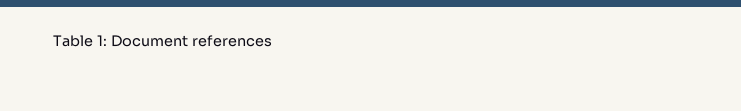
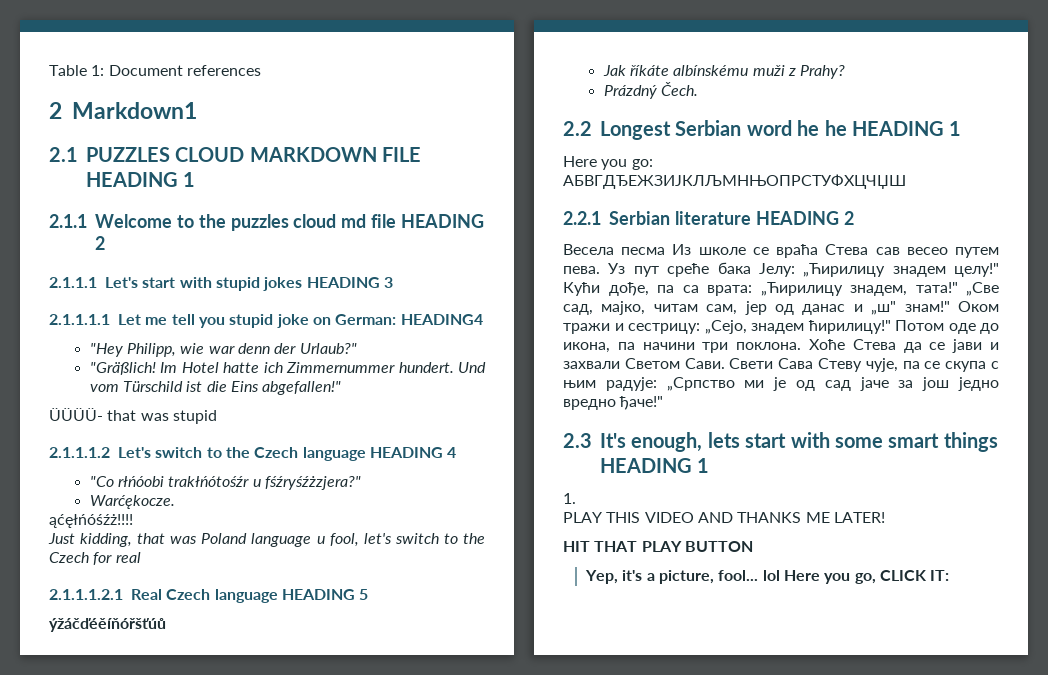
(272, 41) none -> [49,102,198,119] [49,147,422,162] [86,172,196,187] [49,214,485,231] [95,236,105,250] [49,277,393,291] [49,314,483,328] [89,343,357,357] [89,362,486,375] [89,381,342,395] [49,408,217,424] [49,447,457,461] [89,476,362,490] [89,495,175,509] [49,514,133,528] [48,533,485,547] [49,552,141,565] [49,589,369,603] [49,618,166,632] [602,65,846,79] [603,82,699,99] [563,120,962,140] [563,156,653,170] [563,174,906,189] [563,211,854,225] [563,244,999,258] [563,262,999,277] [563,282,999,296] [563,301,999,315] [563,320,999,334] [563,339,1000,353] [563,358,1000,372] [563,377,999,391] [563,396,664,410] [563,432,998,452] [600,458,710,473] [563,493,576,504] [563,512,885,523] [563,541,753,552] [585,570,950,584] // 2 Markdown1 // 2.1 PUZZLES CLOUD MARKDOWN FILE HEADING 1 // 2.1.1 Welcome to the puzzles cloud md file HEADING 2 // 2.1.1.1 Let's start with stupid jokes HEADING 3 // 2.1.1.1.1 Let me tell you stupid joke on German: HEADING4 // "Hey Philipp, wie war denn der Urlaub?" // "Gräßlich! Im Hotel hatte ich Zimmernummer hundert. Und vom Türschild ist die Eins abgefallen!" // ÜÜÜÜ- that was stupid // 2.1.1.1.2 Let's switch to the Czech language HEADING 4 // "Co rłńóobi trakłńótośźr u fśźryśźżzjera?" // Warćękocze. // ąćęłńóśźż!!!! // Just kidding, that was Poland language u fool, let's switch to the Czech for real // 2.1.1.1.2.1 Real Czech language HEADING 5 // ýžáčďéěíňóřšťúů // Jak říkáte albínskému muži z Prahy? // Prázdný Čech. // 2.2 Longest Serbian word he he HEADING 1 // Here you go: АБВГДЂЕЖЗИЈКЛЉМНЊОПРСТУФХЦЧЏШ // 2.2.1 Serbian literature HEADING 2 // Весела песма Из школе се враћа Стева сав весео путем пева. Уз пут среће бака Јелу: „Ћирилицу знадем целу!" Кући дође, па са врата: „Ћирилицу знадем, тата!" „Све сад, мајко, читам сам, јер од данас и „ш" знам!" Оком тражи и сестрицу: „Сејо, знадем ћирилицу!" Потом оде до икона, па начини три поклона. Хоће Стева да се јави и захвали Светом Сави. Свети Сава Стеву чује, па се скупа с њим радује: „Српство ми је од сад јаче за још једно вредно ђаче!" // 2.3 It's enough, lets start with some smart things HEADING 1 // 1. // PLAY THIS VIDEO AND THANKS ME LATER! // HIT THAT PLAY BUTTON // Yep, it's a picture, fool... lol Here you go, CLICK IT:

